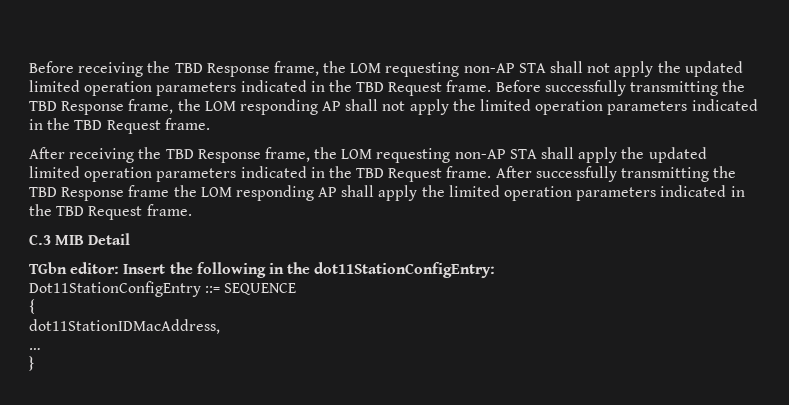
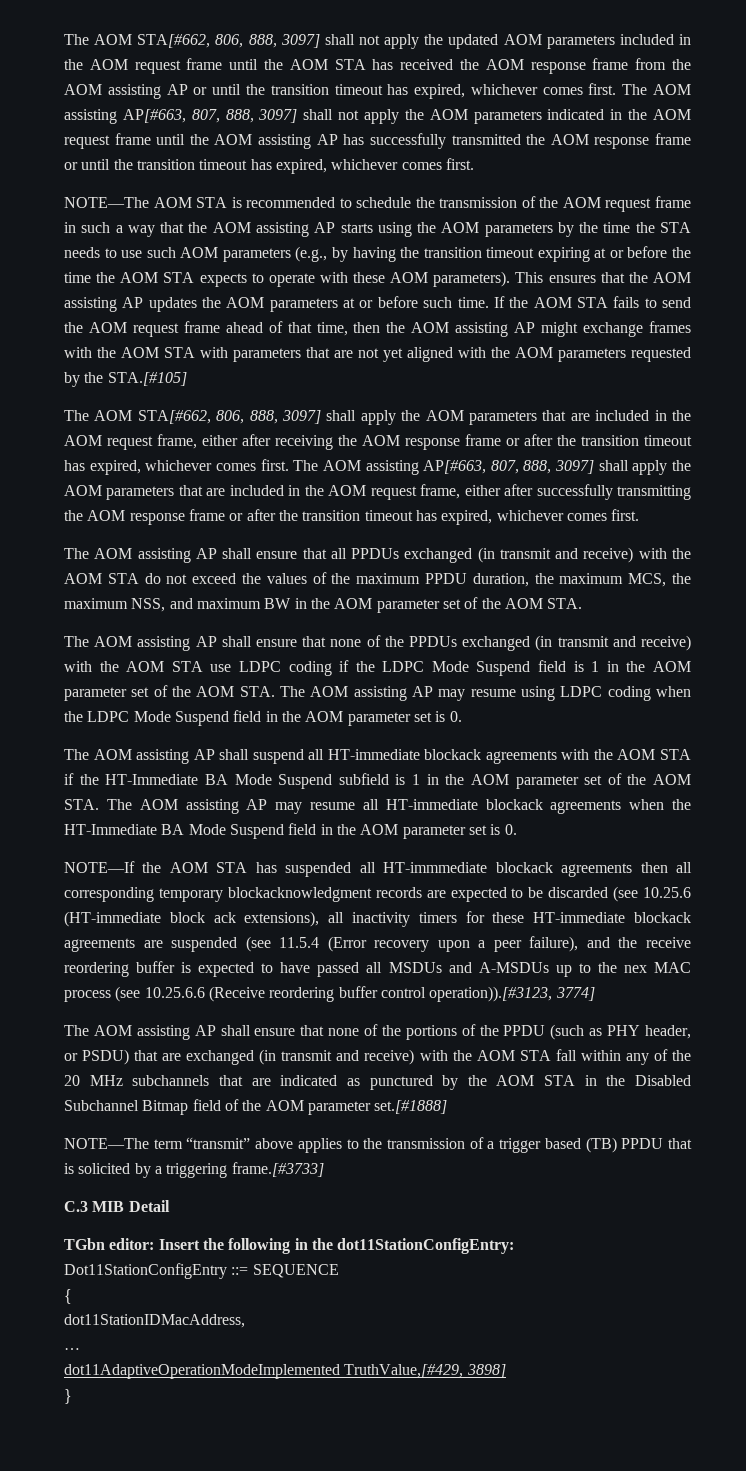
[29,61,546,77] Before receiving the TBD Response frame, the LOM requesting non-AP STA -> [64,34,320,48] The AOM STA[#662, 806, 888, 3097]
[29,80,746,96] [29,99,758,115] [29,118,210,134] [29,147,707,163] [29,166,737,182] [29,185,745,201] [29,204,192,220] limited operation parameters indicated in the TBD Request frame. Before successfully transmitting the TBD Response frame, the LOM responding AP shall not apply the limited operation parameters indicated in the TBD Request frame. // After receiving the TBD Response frame, the LOM requesting non-AP STA shall apply the updated limited operation parameters indicated in the TBD Request frame. After successfully transmitting the TBD Response frame the LOM responding AP shall apply the limited operation parameters indicated in the TBD Request frame. -> [503,34,691,49] [64,58,691,74] [64,83,692,99] [64,109,691,124] [64,133,692,149] [64,158,474,174] [64,196,692,212] [64,222,692,237] [64,246,691,262] [64,271,691,287] [64,296,692,312] [64,321,692,337] [64,347,691,362] [64,372,187,387] [64,410,691,425] [64,434,692,450] [64,459,691,475] [64,484,691,500] [64,509,640,525] [64,547,691,563] [64,572,691,587] [64,597,583,613] [64,635,691,651] [64,660,691,676] [64,685,691,701] [64,710,462,726] [64,749,692,764] [64,773,691,789] [64,799,691,814] [64,823,517,839] [64,861,692,877] [64,886,692,902] [64,911,691,927] [64,936,692,952] [64,961,692,977] [64,986,595,1002] [64,1024,691,1040] [64,1049,691,1065] [64,1075,691,1090] [64,1099,448,1115] [64,1137,692,1153] [64,1162,324,1178] AOM parameters included in the AOM request frame until the AOM STA has received the AOM response frame from the AOM assisting AP or until the transition timeout has expired, whichever comes first. The AOM assisting AP[#663, 807, 888, 3097] shall not apply the AOM parameters indicated in the AOM request frame until the AOM assisting AP has successfully transmitted the AOM response frame or until the transition timeout has expired, whichever comes first. // NOTE—The AOM STA is recommended to schedule the transmission of the AOM request frame in such a way that the AOM assisting AP starts using the AOM parameters by the time the STA needs to use such AOM parameters (e.g., by having the transition timeout expiring at or before the time the AOM STA expects to operate with these AOM parameters). This ensures that the AOM assisting AP updates the AOM parameters at or before such time. If the AOM STA fails to send the AOM request frame ahead of that time, then the AOM assisting AP might exchange frames with the AOM STA with parameters that are not yet aligned with the AOM parameters requested by the STA.[#105] // The AOM STA[#662, 806, 888, 3097] shall apply the AOM parameters that are included in the AOM request frame, either after receiving the AOM response frame or after the transition timeout has expired, whichever comes first. The AOM assisting AP[#663, 807, 888, 3097] shall apply the AOM parameters that are included in the AOM request frame, either after successfully transmitting the AOM response frame or after the transition timeout has expired, whichever comes first. // The AOM assisting AP shall ensure that all PPDUs exchanged (in transmit and receive) with the AOM STA do not exceed the values of the maximum PPDU duration, the maximum MCS, the maximum NSS, and maximum BW in the AOM parameter set of the AOM STA. // The AOM assisting AP shall ensure that none of the PPDUs exchanged (in transmit and receive) with the AOM STA use LDPC coding if the LDPC Mode Suspend field is 1 in the AOM parameter set of the AOM STA. The AOM assisting AP may resume using LDPC coding when the LDPC Mode Suspend field in the AOM parameter set is 0. // The AOM assisting AP shall suspend all HT-immediate blockack agreements with the AOM STA if the HT-Immediate BA Mode Suspend subfield is 1 in the AOM parameter set of the AOM STA. The AOM assisting AP may resume all HT-immediate blockack agreements when the HT-Immediate BA Mode Suspend field in the AOM parameter set is 0. // NOTE—If the AOM STA has suspended all HT-immmediate blockack agreements then all corresponding temporary blockacknowledgment records are expected to be discarded (see 10.25.6 (HT-immediate block ack extensions), all inactivity timers for these HT-immediate blockack agreements are suspended (see 11.5.4 (Error recovery upon a peer failure), and the receive reordering buffer is expected to have passed all MSDUs and A-MSDUs up to the nex MAC process (see 10.25.6.6 (Receive reordering buffer control operation)).[#3123, 3774] // The AOM assisting AP shall ensure that none of the portions of the PPDU (such as PHY header, or PSDU) that are exchanged (in transmit and receive) with the AOM STA fall within any of the 20 MHz subchannels that are indicated as punctured by the AOM STA in the Disabled Subchannel Bitmap field of the AOM parameter set.[#1888] // NOTE—The term “transmit” above applies to the transmission of a trigger based (TB) PPDU that is solicited by a triggering frame.[#3733]
(41, 349) none -> [64,1364,506,1379] // dot11AdaptiveOperationModeImplemented TruthValue,[#429, 3898]

